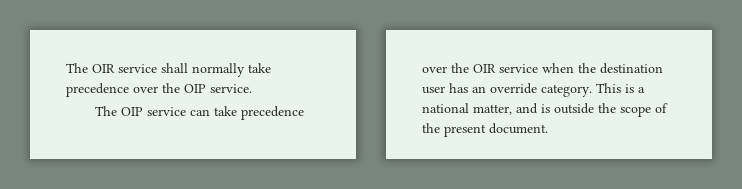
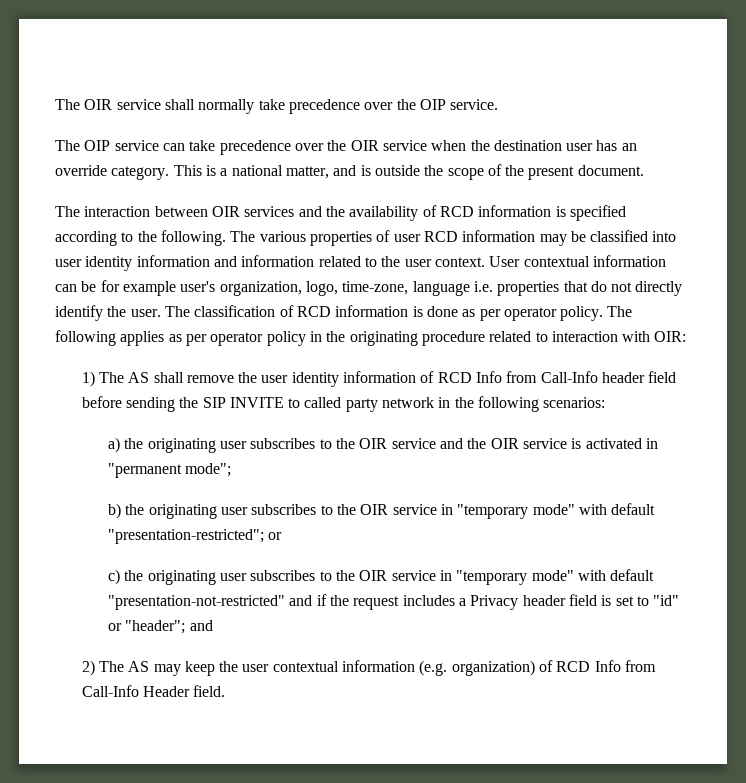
(548, 128) none -> [55,205,626,221] [55,230,677,246] [55,255,666,271] [55,280,683,296] [55,305,633,321] [55,330,687,346] [81,371,677,387] [81,396,606,412] [108,437,658,453] [108,463,232,478] [108,503,656,519] [108,529,283,544] [108,569,655,585] [108,594,680,610] [108,620,213,634] [81,660,657,676] [81,685,226,697] // The interaction between OIR services and the availability of RCD information is specified according to the following. The various properties of user RCD information may be classified into user identity information and information related to the user context. User contextual information can be for example user's organization, logo, time-zone, language i.e. properties that do not directly identify the user. The classification of RCD information is done as per operator policy. The following applies as per operator policy in the originating procedure related to interaction with OIR: // 1) The AS shall remove the user identity information of RCD Info from Call-Info header field before sending the SIP INVITE to called party network in the following scenarios: // a) the originating user subscribes to the OIR service and the OIR service is activated in "permanent mode"; // b) the originating user subscribes to the OIR service in "temporary mode" with default "presentation-restricted"; or // c) the originating user subscribes to the OIR service in "temporary mode" with default "presentation-not-restricted" and if the request includes a Privacy header field is set to "id" or "header"; and // 2) The AS may keep the user contextual information (e.g. organization) of RCD Info from Call-Info Header field.

